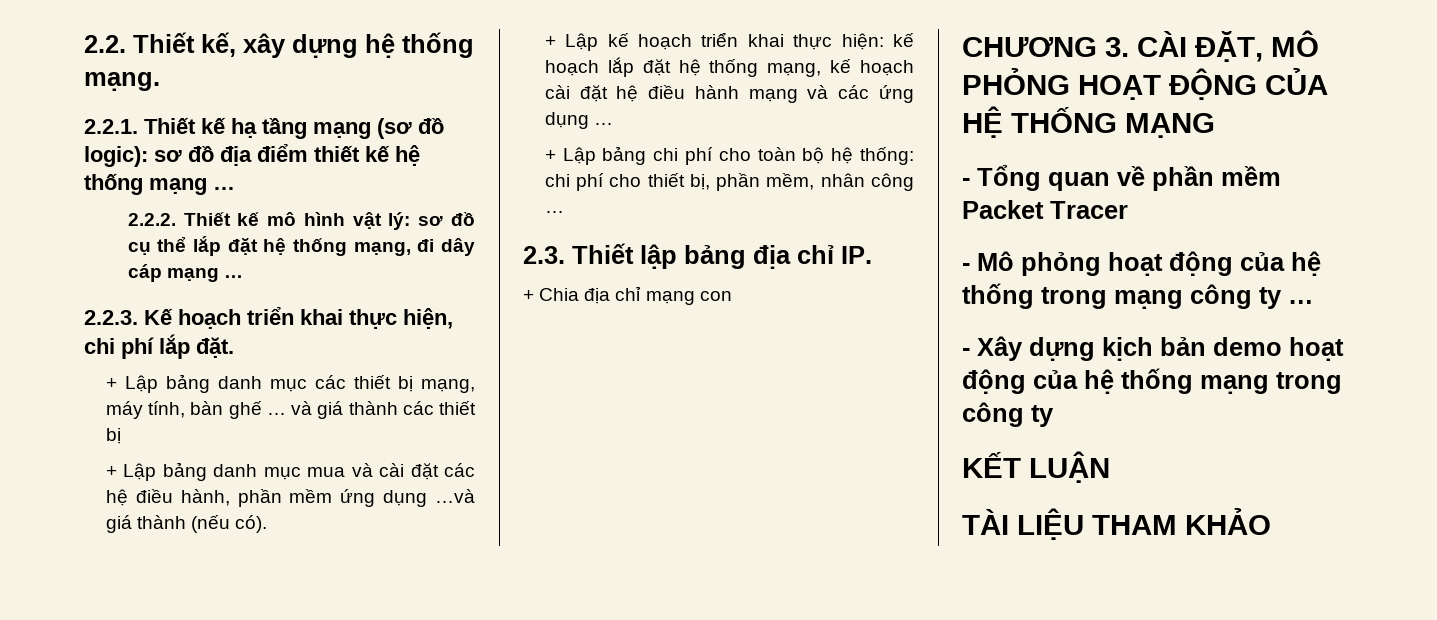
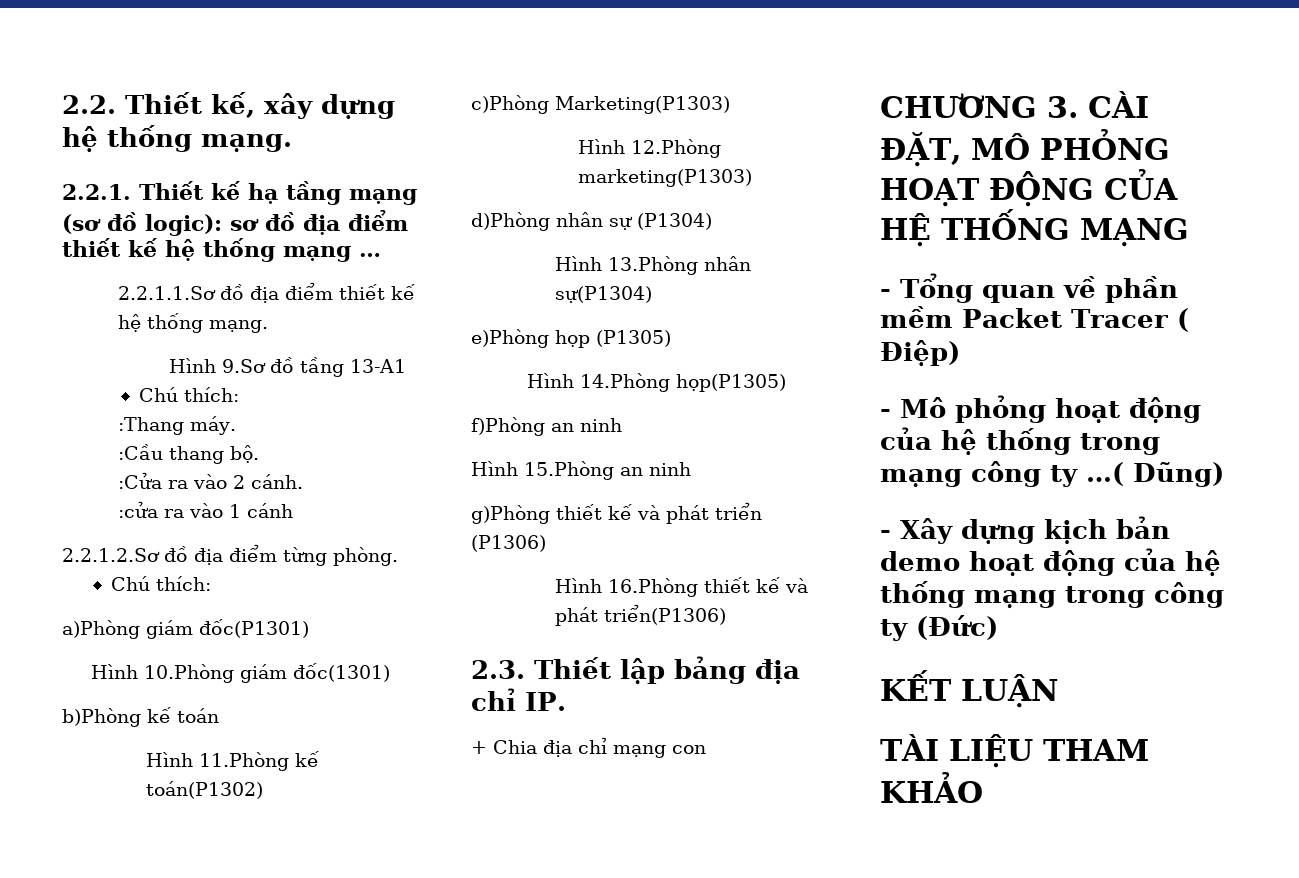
[127,212,475,230] [127,236,475,256] [127,264,244,282] [84,307,453,329] [84,334,234,359] [105,374,475,393] [105,401,476,419] [105,428,121,444] [105,462,475,481] [105,489,475,507] [105,515,268,533] [544,32,914,51] [544,57,914,77] [544,85,914,103] [544,112,614,129] [544,146,914,165] [544,173,914,191] [544,211,564,213] 2.2.2. Thiết kế mô hình vật lý: sơ đồ cụ thể lắp đặt hệ thống mạng, đi dây cáp mạng … // 2.2.3. Kế hoạch triển khai thực hiện, chi phí lắp đặt. // + Lập bảng danh mục các thiết bị mạng, máy tính, bàn ghế … và giá thành các thiết bị // + Lập bảng danh mục mua và cài đặt các hệ điều hành, phần mềm ứng dụng …và giá thành (nếu có). // + Lập kế hoạch triển khai thực hiện: kế hoạch lắp đặt hệ thống mạng, kế hoạch cài đặt hệ điều hành mạng và các ứng dụng … // + Lập bảng chi phí cho toàn bộ hệ thống: chi phí cho thiết bị, phần mềm, nhân công … -> [118,282,416,303] [118,313,269,333] [169,357,407,377] [139,387,240,402] [118,416,237,435] [118,444,260,464] [118,472,304,489] [118,501,294,518] [62,544,398,566] [110,576,211,591] [62,619,309,639] [91,663,390,683] [62,707,219,727] [146,751,320,771] [146,781,264,799] [471,95,730,114] [578,139,722,158] [578,169,753,187] [471,212,712,231] [555,256,752,275] [555,286,653,303] [471,329,671,348] [527,373,787,392] [471,417,622,436] [471,461,691,480] [471,502,762,524] [471,535,546,552] [555,577,809,597] [555,604,727,626] 2.2.1.1.Sơ đồ địa điểm thiết kế hệ thống mạng. // Hình 9.Sơ đồ tầng 13-A1 // Chú thích: // :Thang máy. // :Cầu thang bộ. // :Cửa ra vào 2 cánh. // :cửa ra vào 1 cánh // 2.2.1.2.Sơ đồ địa điểm từng phòng. // Chú thích: // a)Phòng giám đốc(P1301) // Hình 10.Phòng giám đốc(1301) // b)Phòng kế toán // Hình 11.Phòng kế toán(P1302) // c)Phòng Marketing(P1303) // Hình 12.Phòng marketing(P1303) // d)Phòng nhân sự (P1304) // Hình 13.Phòng nhân sự(P1304) // e)Phòng họp (P1305) // Hình 14.Phòng họp(P1305) // f)Phòng an ninh // Hình 15.Phòng an ninh // g)Phòng thiết kế và phát triển (P1306) // Hình 16.Phòng thiết kế và phát triển(P1306)
(1128, 210) none -> [1176,308,1189,332] [880,340,960,367] ( Điệp)
[1288,300,1314,304] … -> [1086,462,1224,487] …( Dũng)
(1054, 416) none -> [916,615,998,640] (Đức)

